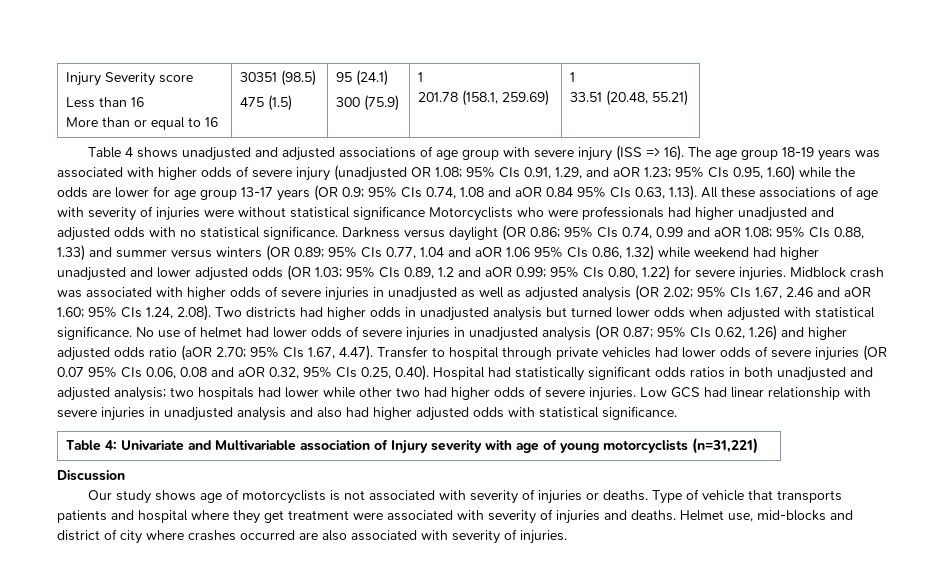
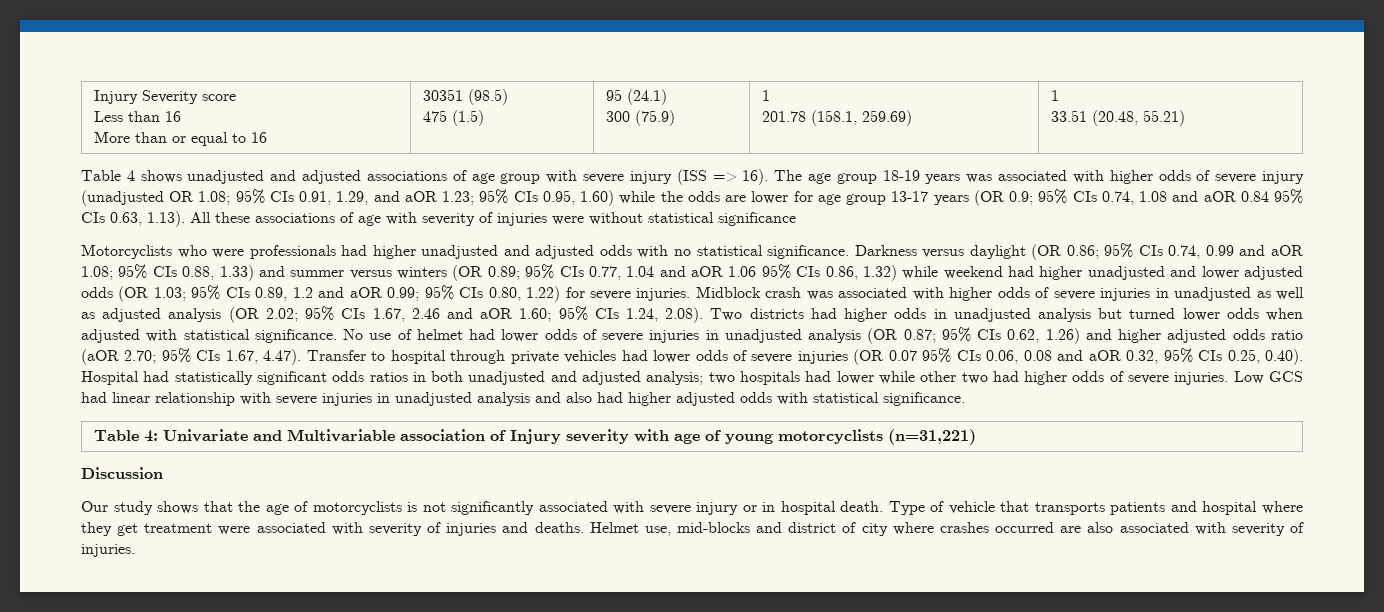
(425, 213) none -> (796, 219) //
(196, 495) none -> [203,501,261,512] that the
[368,489,648,504] associated with severity of injuries or deaths. -> [451,501,884,515] significantly associated with severe injury or in hospital death.

